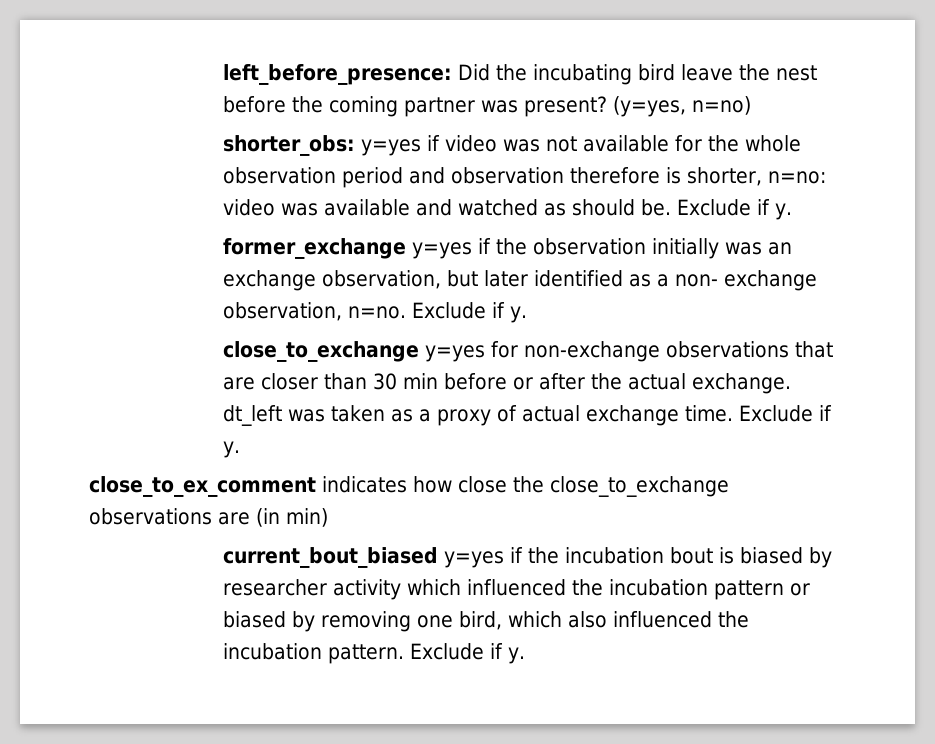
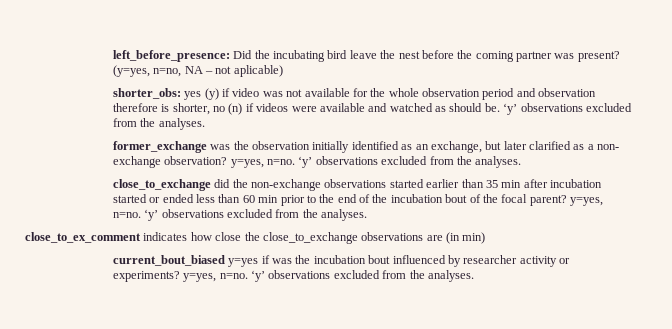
[691,96,751,115] n=no) -> [153,65,283,77] n=no, NA – not aplicable)
[360,139,421,156] y=yes -> [184,88,219,100] yes (y)
[767,171,826,184] [222,199,318,216] n=no: video was -> [213,103,317,115] no (n) if videos were
[676,199,792,220] Exclude if y. -> [503,103,632,115] [112,118,205,130] ‘y’ observations excluded from the analyses.
[411,238,491,259] y=yes if -> [210,144,231,150] was
[724,242,792,255] [222,270,441,291] was an exchange observation, -> [351,141,482,153] identified as an exchange,
[533,270,623,287] identified -> [529,141,572,150] clarified
[222,302,527,323] [222,341,833,362] [222,373,791,394] [222,405,832,426] [222,441,240,458] observation, n=no. Exclude if y. // close_to_exchange y=yes for non-exchange observations that are closer than 30 min before or after the actual exchange. dt_left was taken as a proxy of actual exchange time. Exclude if y. -> [164,156,522,168] [112,179,603,191] [112,194,604,206] [112,209,368,221] observation? y=yes, n=no. ‘y’ observations excluded from the analyses. // close_to_exchange did the non-exchange observations started earlier than 35 min after incubation started or ended less than 60 min prior to the end of the incubation bout of the focal parent? y=yes, n=no. ‘y’ observations excluded from the analyses.
[527,547,803,564] the incubation bout is biased -> [272,255,446,264] was the incubation bout influenced
[406,579,810,600] [222,611,749,632] [222,643,525,664] which influenced the incubation pattern or biased by removing one bird, which also influenced the incubation pattern. Exclude if y. -> [559,258,571,264] [112,270,474,282] or experiments? y=yes, n=no. ‘y’ observations excluded from the analyses.

